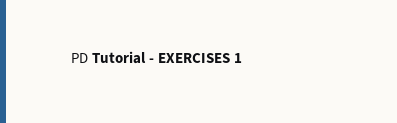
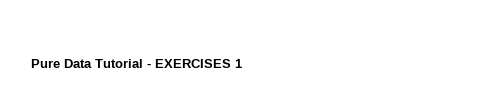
[71,53,88,63] PD -> [31,59,92,68] Pure Data

